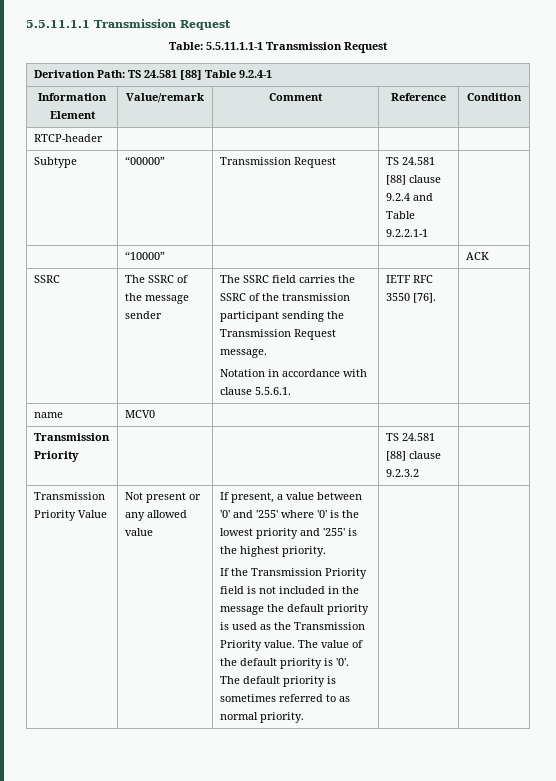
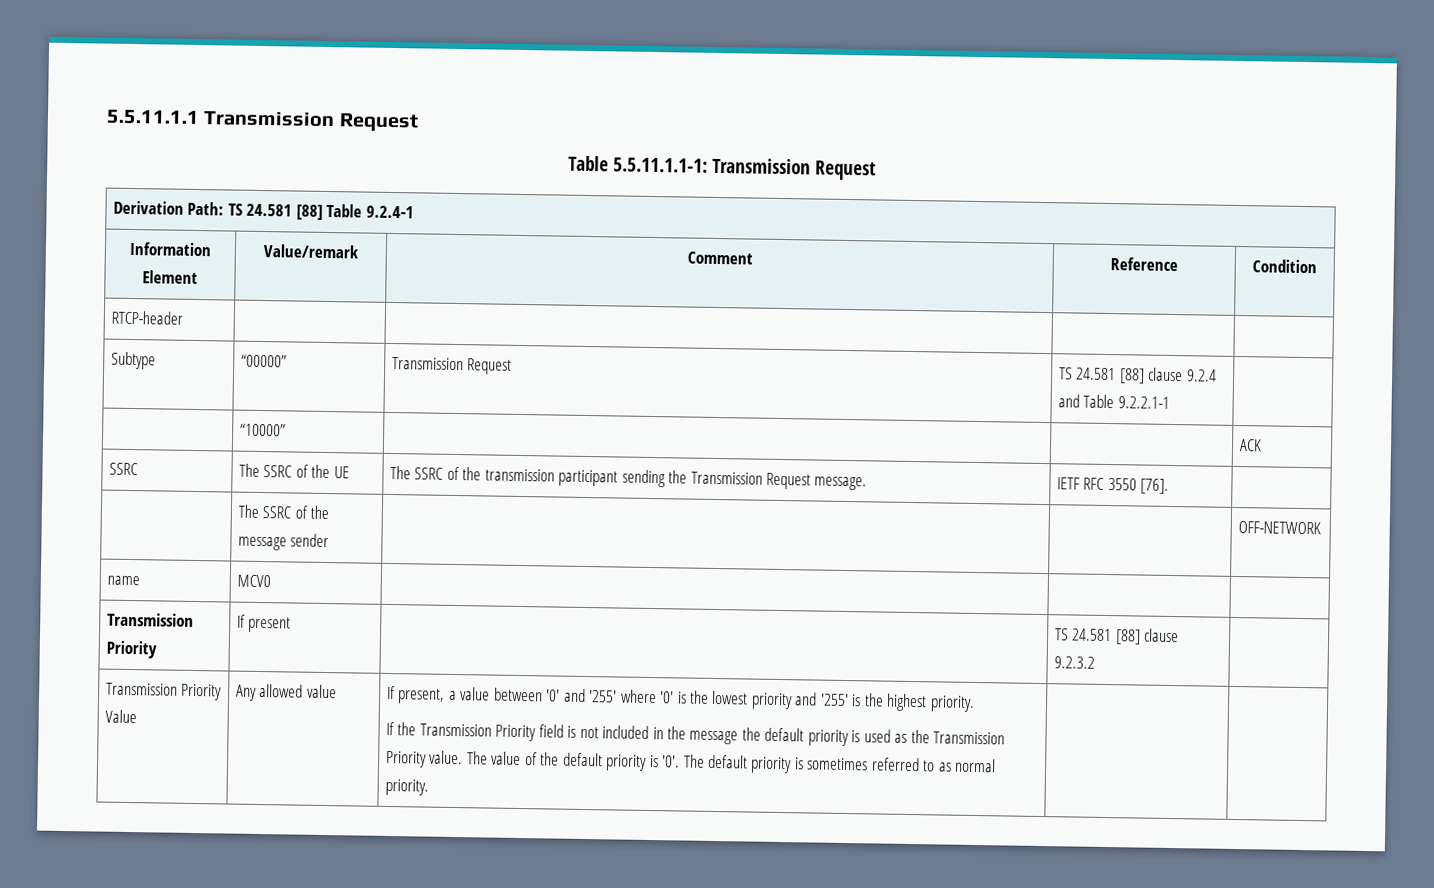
[169,42,263,50] Table: 5.5.11.1.1-1 -> [567,155,708,173] Table 5.5.11.1.1-1:
[144,295,189,304] [124,311,162,319] [219,275,355,283] [219,293,246,301] message sender | The SSRC field carries the SSRC -> [333,466,350,479] [389,465,444,480] UE | The SSRC
[219,369,367,377] [219,387,291,395] [385,275,433,283] [385,293,436,303] // Notation in accordance with clause 5.5.6.1. | IETF RFC 3550 [76]. | -> [1056,477,1170,494] [237,504,331,520] [237,533,330,551] [1237,521,1321,535] | IETF RFC 3550 [76]. | // | The SSRC of the message sender | | | OFF-NETWORK
(79, 456) none -> [236,614,292,633] If present
[124,492,201,503] [124,512,145,521] Not present or any -> [235,684,257,701] Any

